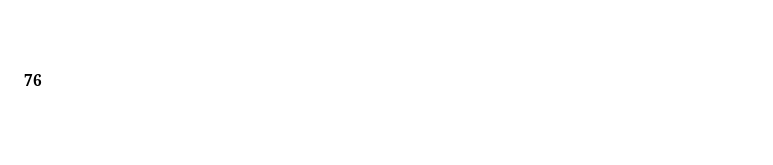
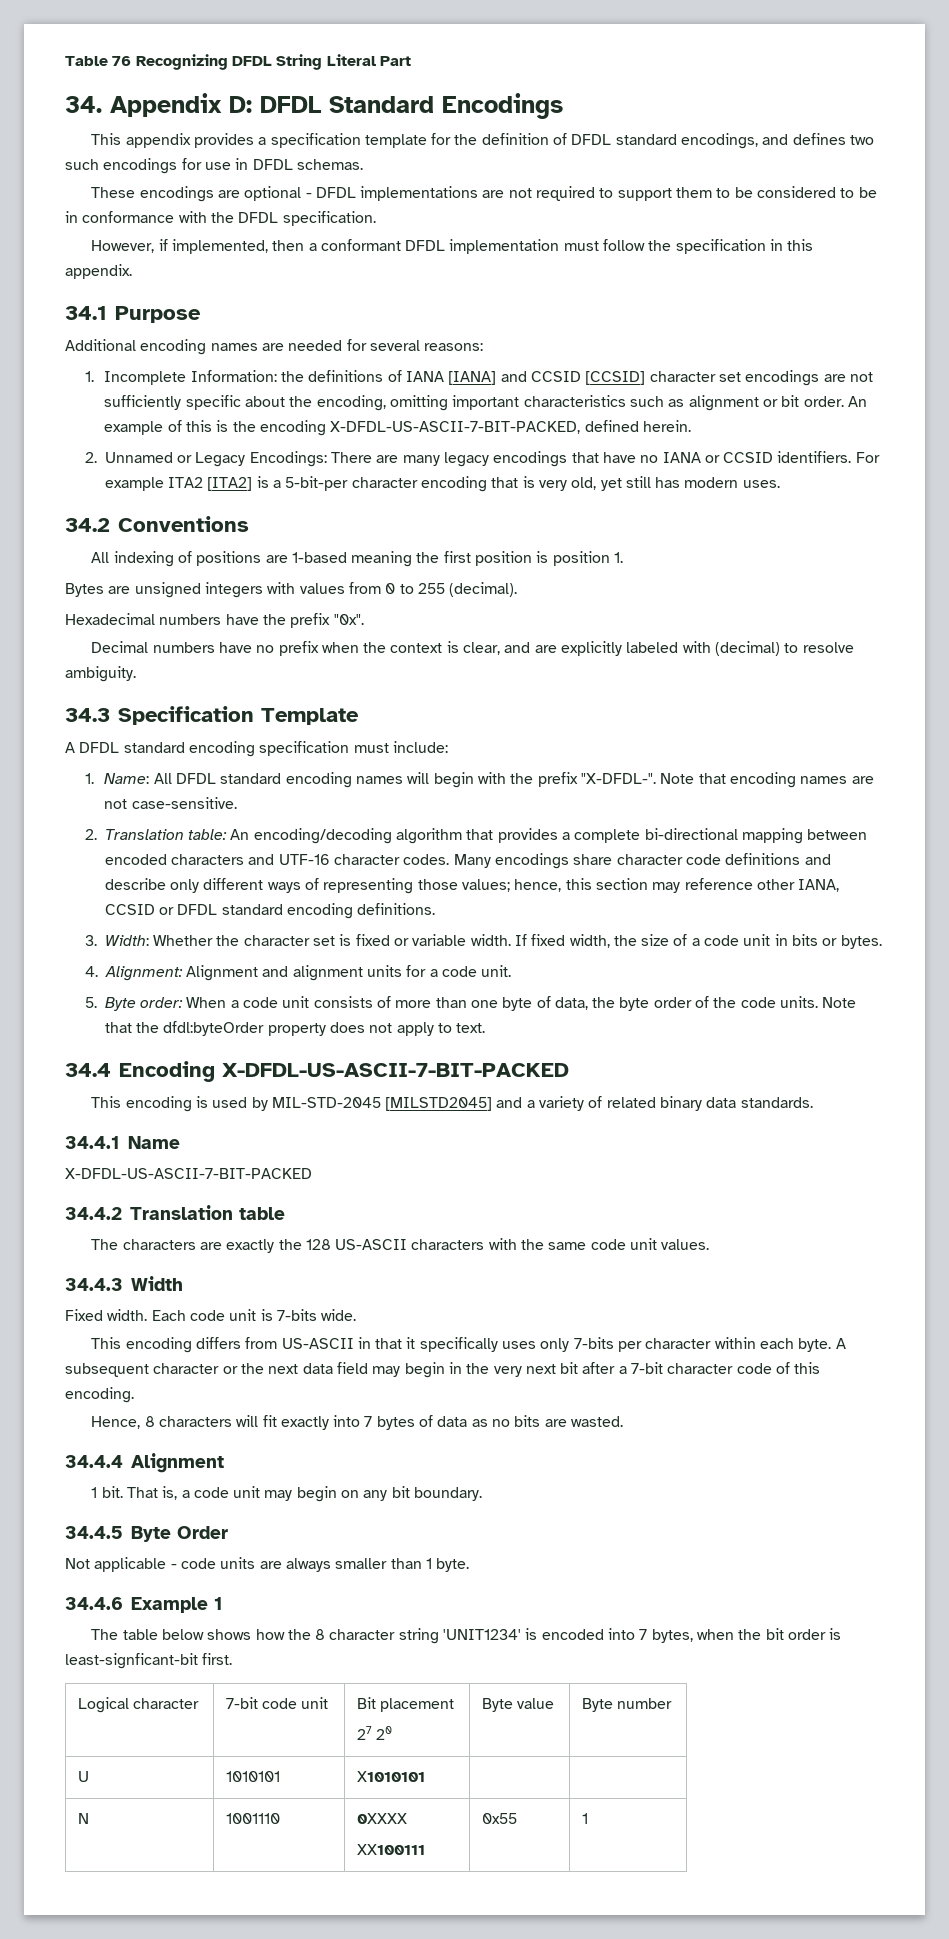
[24,74,42,86] 76 -> [65,54,411,70] [65,93,563,119] [91,133,875,149] [65,158,363,174] [91,186,877,202] [65,211,376,226] [91,239,814,254] [65,264,132,279] [65,306,201,323] [65,339,484,355] [84,370,873,386] [104,395,867,411] [104,420,691,436] [84,451,880,467] [104,476,780,492] [65,516,249,532] [91,551,624,567] [65,582,518,598] [65,613,364,628] [91,641,854,656] [65,666,136,682] [65,706,359,725] [65,741,448,757] [84,772,874,788] [104,797,237,809] [84,828,868,844] [104,853,831,869] [104,878,840,894] [104,903,436,919] [84,934,882,949] [84,965,512,981] [84,996,857,1011] [104,1021,486,1036] [65,1061,569,1082] [91,1096,813,1112] [65,1136,180,1149] [65,1168,312,1179] [65,1205,285,1220] [91,1238,710,1253] [65,1276,183,1291] [65,1309,357,1321] [91,1337,846,1353] [65,1362,821,1378] [65,1387,134,1403] [91,1415,624,1430] [65,1453,224,1473] [91,1486,483,1502] [65,1526,228,1542] [65,1557,470,1572] [65,1597,223,1613] [91,1628,842,1644] [65,1653,233,1669] [77,1697,200,1713] [225,1697,329,1709] [356,1697,455,1712] [356,1726,393,1740] [481,1698,555,1712] [581,1698,673,1712] [77,1771,89,1782] [225,1771,280,1782] [356,1771,425,1782] [77,1813,89,1824] [225,1813,280,1824] [356,1813,407,1824] [356,1844,425,1855] [481,1813,517,1824] [581,1813,588,1824] Table 76 Recognizing DFDL String Literal Part // 34. Appendix D: DFDL Standard Encodings // This appendix provides a specification template for the definition of DFDL standard encodings, and defines two such encodings for use in DFDL schemas. // These encodings are optional - DFDL implementations are not required to support them to be considered to be in conformance with the DFDL specification. // However, if implemented, then a conformant DFDL implementation must follow the specification in this appendix. // 34.1 Purpose // Additional encoding names are needed for several reasons: // 1. Incomplete Information: the definitions of IANA [IANA] and CCSID [CCSID] character set encodings are not sufficiently specific about the encoding, omitting important characteristics such as alignment or bit order. An example of this is the encoding X-DFDL-US-ASCII-7-BIT-PACKED, defined herein. // 2. Unnamed or Legacy Encodings: There are many legacy encodings that have no IANA or CCSID identifiers. For example ITA2 [ITA2] is a 5-bit-per character encoding that is very old, yet still has modern uses. // 34.2 Conventions // All indexing of positions are 1-based meaning the first position is position 1. // Bytes are unsigned integers with values from 0 to 255 (decimal). // Hexadecimal numbers have the prefix "0x". // Decimal numbers have no prefix when the context is clear, and are explicitly labeled with (decimal) to resolve ambiguity. // 34.3 Specification Template // A DFDL standard encoding specification must include: // 1. Name: All DFDL standard encoding names will begin with the prefix "X-DFDL-". Note that encoding names are not case-sensitive. // 2. Translation table: An encoding/decoding algorithm that provides a complete bi-directional mapping between encoded characters and UTF-16 character codes. Many encodings share character code definitions and describe only different ways of representing those values; hence, this section may reference other IANA, CCSID or DFDL standard encoding definitions. // 3. Width: Whether the character set is fixed or variable width. If fixed width, the size of a code unit in bits or bytes. // 4. Alignment: Alignment and alignment units for a code unit. // 5. Byte order: When a code unit consists of more than one byte of data, the byte order of the code units. Note that the dfdl:byteOrder property does not apply to text. // 34.4 Encoding X-DFDL-US-ASCII-7-BIT-PACKED // This encoding is used by MIL-STD-2045 [MILSTD2045] and a variety of related binary data standards. // 34.4.1 Name // X-DFDL-US-ASCII-7-BIT-PACKED // 34.4.2 Translation table // The characters are exactly the 128 US-ASCII characters with the same code unit values. // 34.4.3 Width // Fixed width. Each code unit is 7-bits wide. // This encoding differs from US-ASCII in that it specifically uses only 7-bits per character within each byte. A subsequent character or the next data field may begin in the very next bit after a 7-bit character code of this encoding. // Hence, 8 characters will fit exactly into 7 bytes of data as no bits are wasted. // 34.4.4 Alignment // 1 bit. That is, a code unit may begin on any bit boundary. // 34.4.5 Byte Order // Not applicable - code units are always smaller than 1 byte. // 34.4.6 Example 1 // The table below shows how the 8 character string 'UNIT1234' is encoded into 7 bytes, when the bit order is least-signficant-bit first. // Logical character | 7-bit code unit | Bit placement // 27 20 | Byte value | Byte number // U | 1010101 | X1010101 | | // N | 1001110 | 0XXXX // XX100111 | 0x55 | 1

